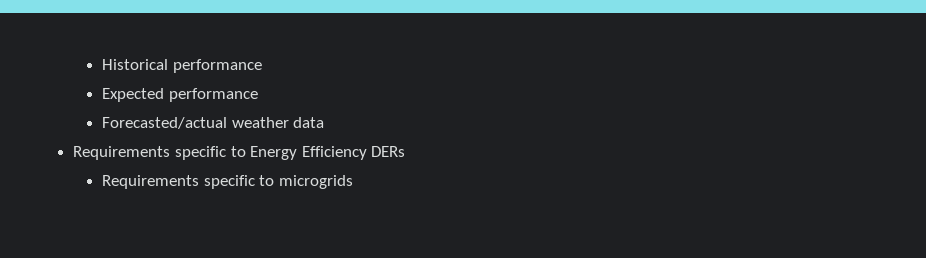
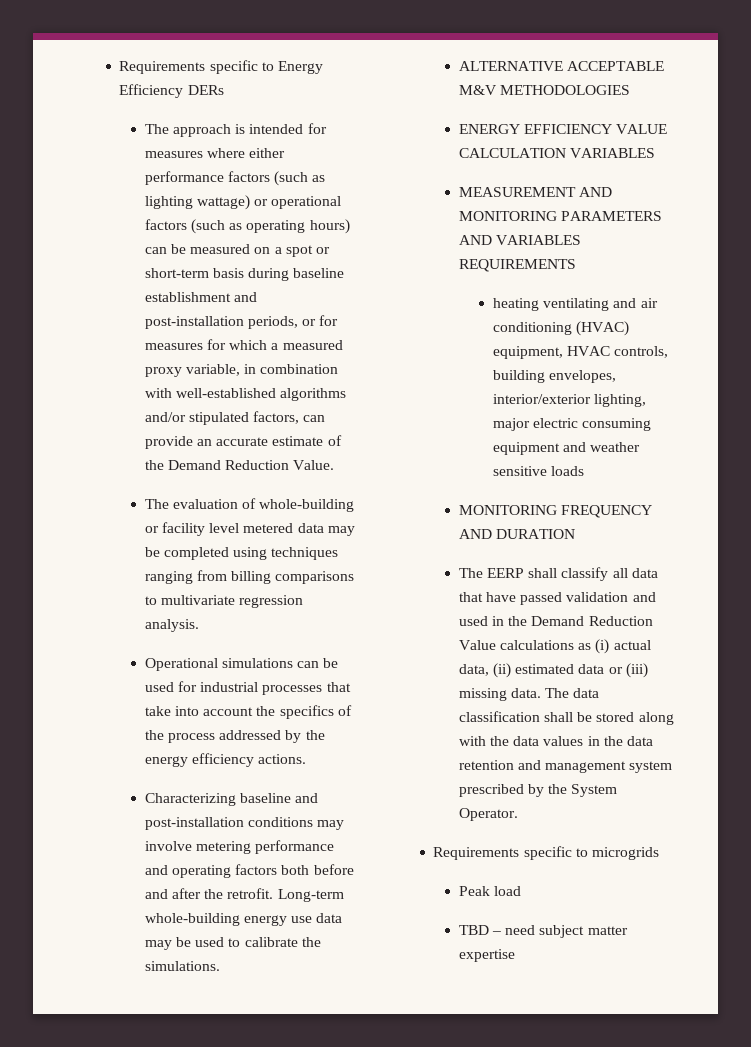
[102,59,262,73] [102,88,258,102] [102,117,325,129] Historical performance // Expected performance // Forecasted/actual weather data // -> (119, 67) none
[102,175,354,189] Requirements specific to microgrids -> [144,123,327,137] [144,148,286,158] [144,171,326,186] [144,195,342,210] [144,219,350,234] [144,244,330,257] [144,268,345,281] [144,292,258,302] [144,315,339,329] [144,339,343,350] [144,364,339,377] [144,388,347,401] [144,411,326,425] [144,435,342,449] [144,460,335,470] [144,498,355,512] [144,522,355,536] [144,547,339,560] [144,570,355,584] [144,595,304,608] [144,619,199,632] [144,658,339,671] [144,681,351,695] [144,705,352,719] [144,730,325,743] [144,753,307,767] [144,793,319,806] [144,817,345,830] [144,840,335,854] [144,864,354,878] [144,888,344,902] [144,913,343,926] [144,937,321,950] [144,961,220,971] [458,61,665,71] [458,85,631,95] [458,124,668,134] [458,148,656,158] [458,187,613,197] [458,211,663,221] [458,235,582,245] [458,259,576,272] [492,298,658,311] [492,321,630,336] [492,346,669,359] [492,370,617,383] [492,394,647,407] [492,418,652,431] [492,442,641,455] [492,466,585,476] [458,505,653,518] [458,529,576,539] [458,567,658,581] [458,592,656,605] [458,616,653,626] [458,639,651,654] [458,663,648,678] [458,688,600,701] [458,711,674,725] [458,736,653,746] [458,760,673,773] [458,784,618,797] [458,808,518,821] [433,846,660,860] [458,886,522,896] [458,925,628,938] [458,949,515,962] The approach is intended for measures where either performance factors (such as lighting wattage) or operational factors (such as operating hours) can be measured on a spot or short-term basis during baseline establishment and post-installation periods, or for measures for which a measured proxy variable, in combination with well-established algorithms and/or stipulated factors, can provide an accurate estimate of the Demand Reduction Value. // The evaluation of whole-building or facility level metered data may be completed using techniques ranging from billing comparisons to multivariate regression analysis. // Operational simulations can be used for industrial processes that take into account the specifics of the process addressed by the energy efficiency actions. // Characterizing baseline and post-installation conditions may involve metering performance and operating factors both before and after the retrofit. Long-term whole-building energy use data may be used to calibrate the simulations. // ALTERNATIVE ACCEPTABLE M&V METHODOLOGIES // ENERGY EFFICIENCY VALUE CALCULATION VARIABLES // MEASUREMENT AND MONITORING PARAMETERS AND VARIABLES REQUIREMENTS // heating ventilating and air conditioning (HVAC) equipment, HVAC controls, building envelopes, interior/exterior lighting, major electric consuming equipment and weather sensitive loads // MONITORING FREQUENCY AND DURATION // The EERP shall classify all data that have passed validation and used in the Demand Reduction Value calculations as (i) actual data, (ii) estimated data or (iii) missing data. The data classification shall be stored along with the data values in the data retention and management system prescribed by the System Operator. // Requirements specific to microgrids // Peak load // TBD – need subject matter expertise

